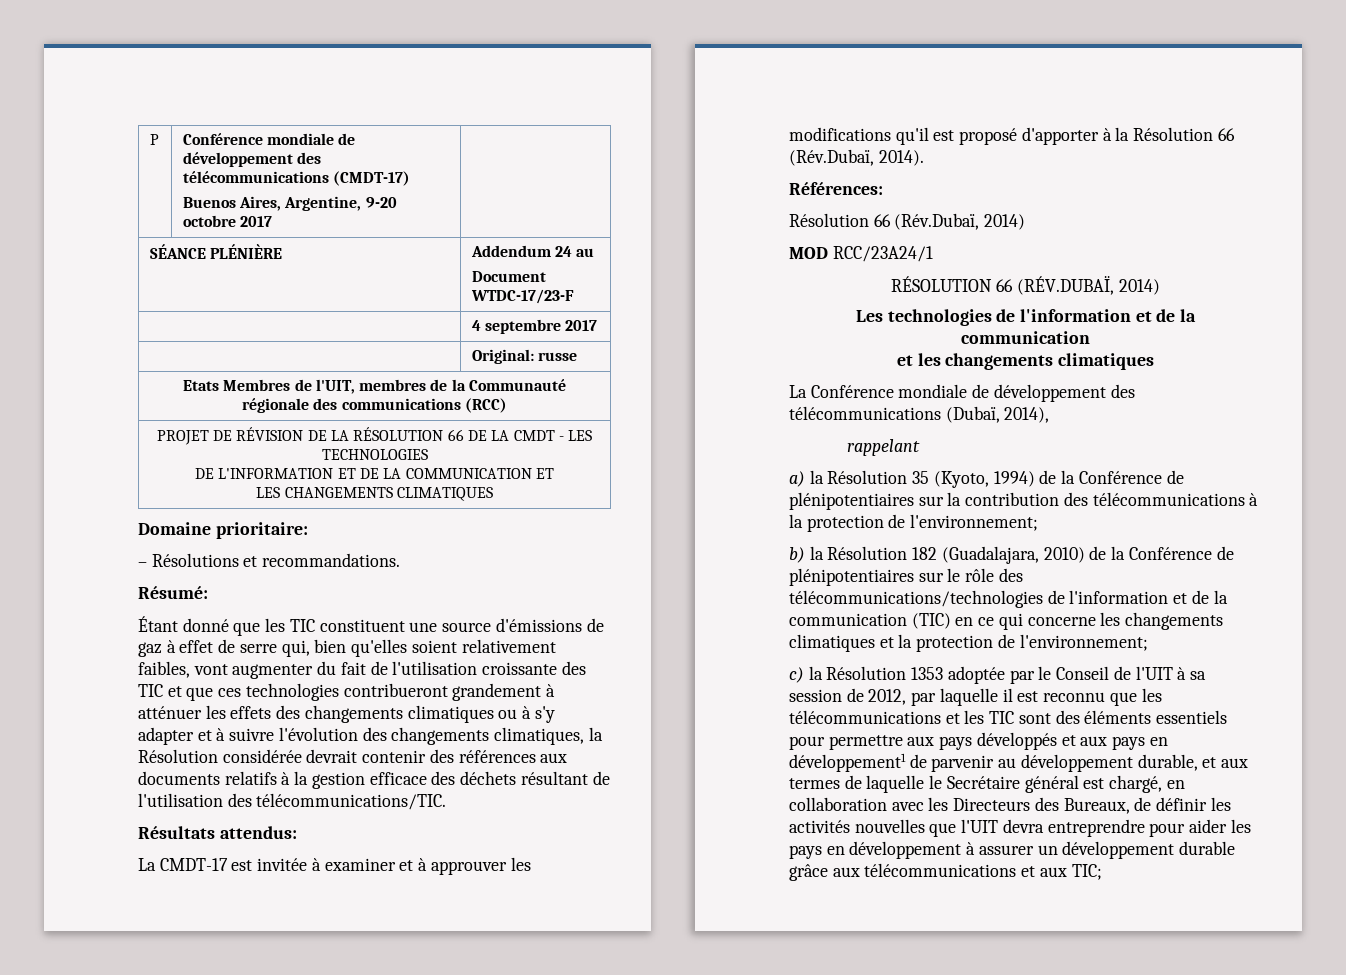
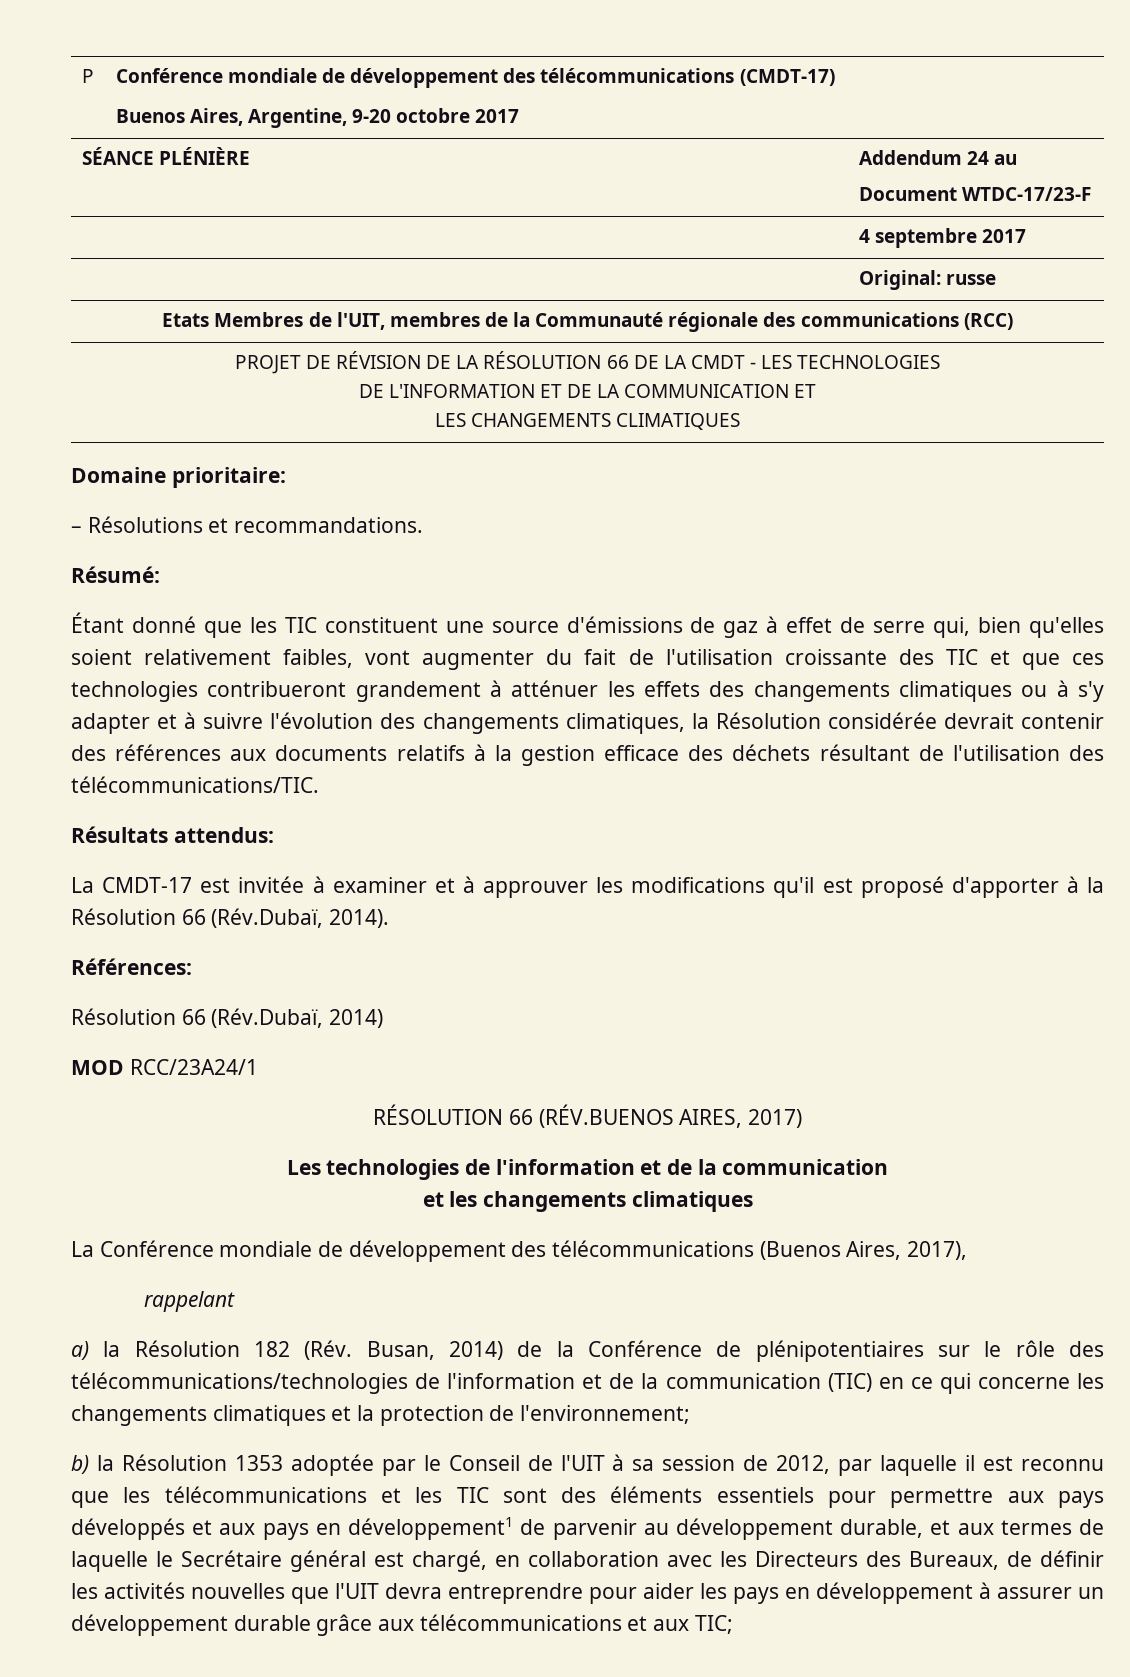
[1016,276,1160,295] (RÉV.DUBAÏ, 2014) -> [538,1104,802,1128] (RÉV.BUENOS AIRES, 2017)
[945,406,1050,423] (Dubaï, 2014), -> [759,1241,968,1260] (Buenos Aires, 2017),
[912,470,1184,488] [789,492,1259,510] [789,514,1039,532] [789,546,1085,564] 35 (Kyoto, 1994) de la Conférence de plénipotentiaires sur la contribution des télécommunications à la protection de l'environnement; // b) la Résolution 182 (Guadalajara, 2010) -> [254,1340,503,1360] 182 (Rév. Busan, 2014)
[789,667,804,683] c) -> [71,1455,89,1474] b)

